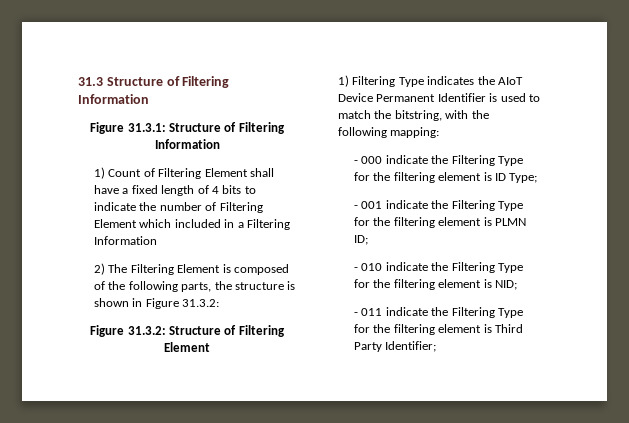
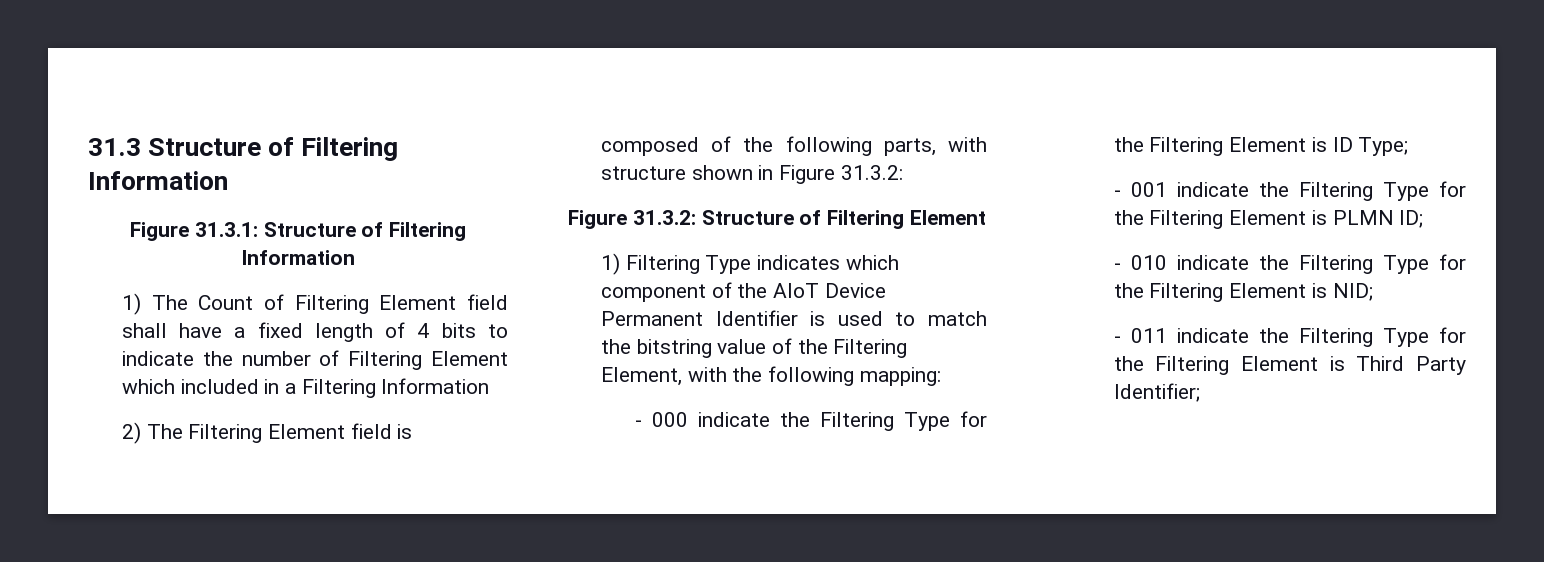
(106, 173) none -> [151,295,188,310] The
(248, 172) none -> [466,294,508,310] field
(221, 268) none -> [350,423,392,439] field
[214,281,296,290] the structure is -> [947,137,987,152] [600,166,686,180] with structure
(475, 80) none -> [845,255,899,270] [600,282,732,302] which component of
[394,110,442,121] bitstring, -> [636,338,908,358] [600,367,682,386] bitstring value of the Filtering Element,
[393,172,482,183] filtering element -> [1149,137,1307,156] Filtering Element
[393,217,482,228] filtering element -> [1149,210,1307,229] Filtering Element
[393,279,482,290] filtering element -> [1149,283,1307,302] Filtering Element
[393,324,482,335] filtering element -> [1155,356,1319,375] Filtering Element

